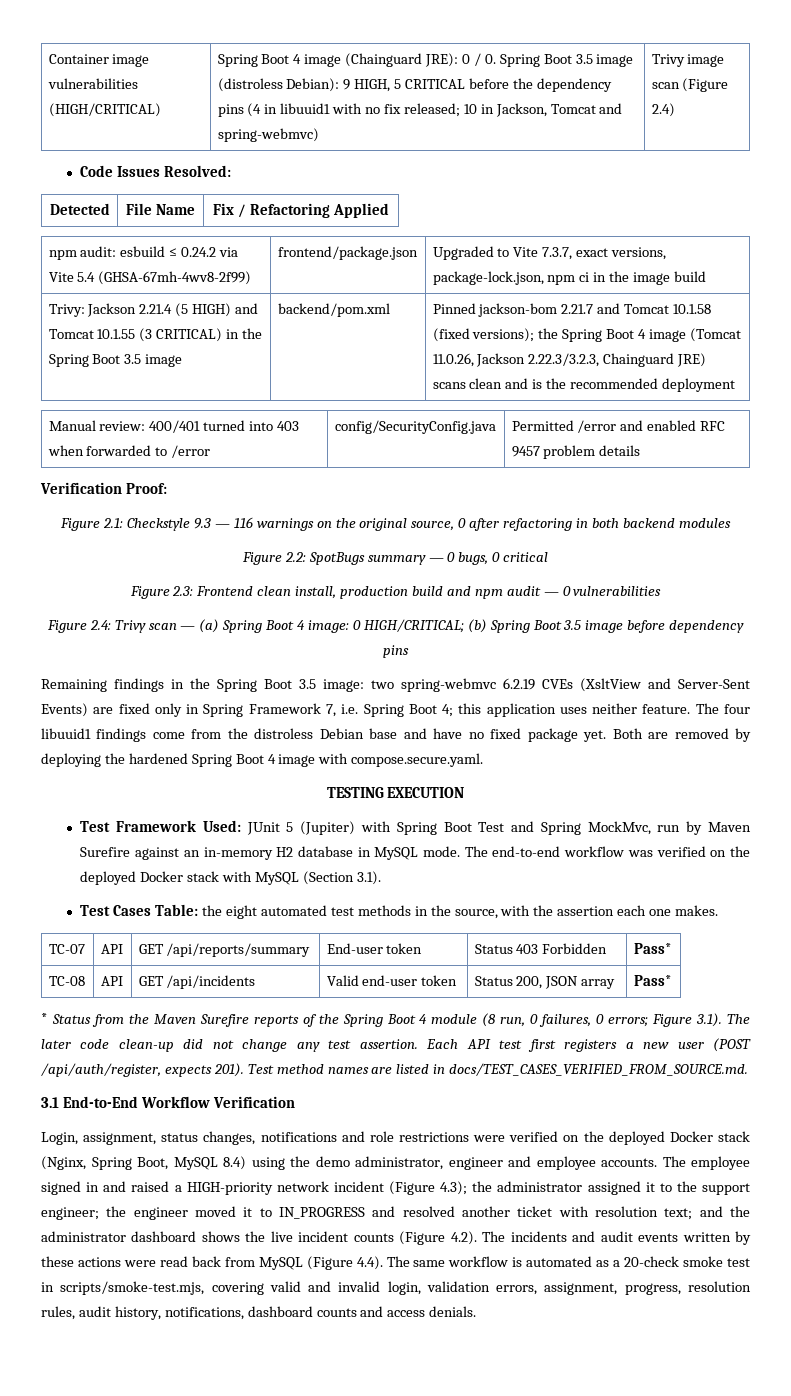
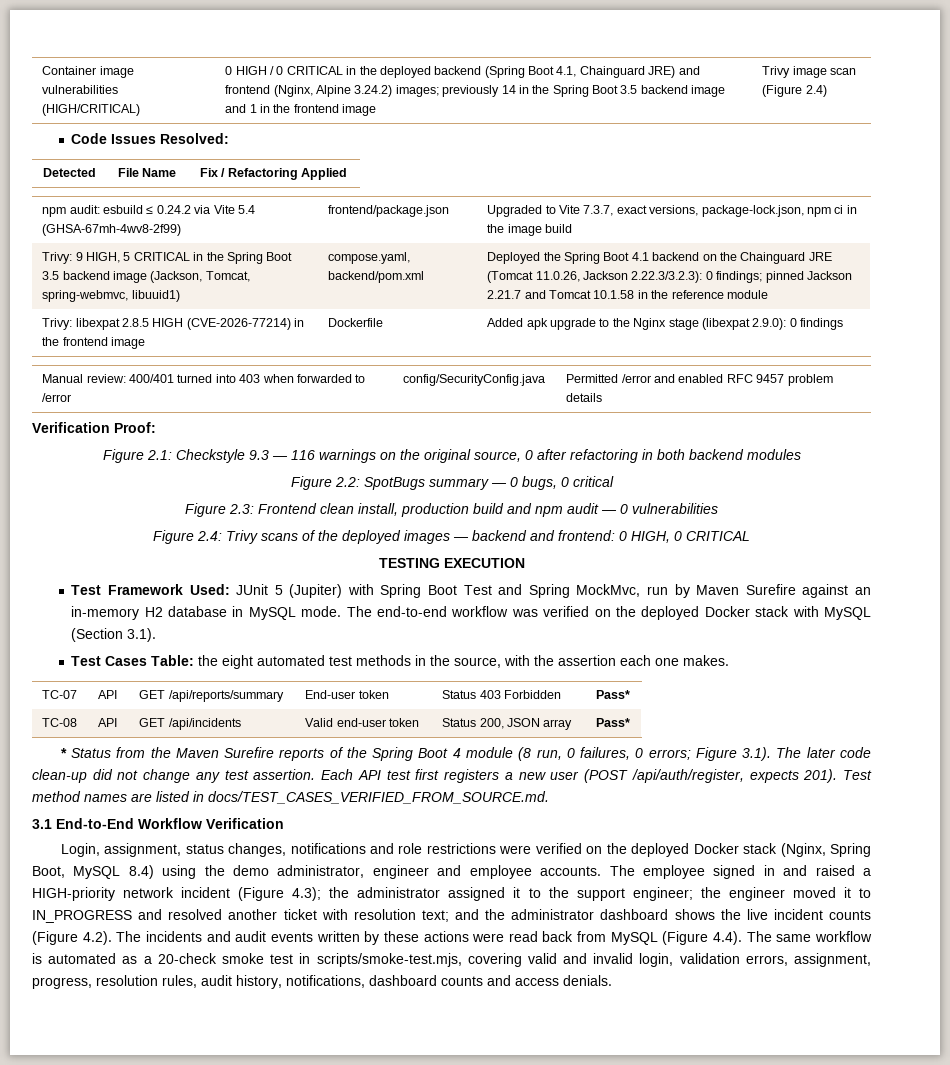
[217,53,634,67] [217,78,612,92] [217,103,623,117] [217,128,319,142] Spring Boot 4 image (Chainguard JRE): 0 / 0. Spring Boot 3.5 image (distroless Debian): 9 HIGH, 5 CRITICAL before the dependency pins (4 in libuuid1 with no fix released; 10 in Jackson, Tomcat and spring-webmvc) -> [225,66,700,78] [225,85,726,97] [225,104,377,116] 0 HIGH / 0 CRITICAL in the deployed backend (Spring Boot 4.1, Chainguard JRE) and frontend (Nginx, Alpine 3.24.2) images; previously 14 in the Spring Boot 3.5 backend image and 1 in the frontend image
[87,303,259,317] [48,328,263,342] [48,354,183,367] [277,303,390,317] [432,303,712,317] [432,328,741,342] [432,353,707,367] [432,378,736,392] Jackson 2.21.4 (5 HIGH) and Tomcat 10.1.55 (3 CRITICAL) in the Spring Boot 3.5 image | backend/pom.xml | Pinned jackson-bom 2.21.7 and Tomcat 10.1.58 (fixed versions); the Spring Boot 4 image (Tomcat 11.0.26, Jackson 2.22.3/3.2.3, Chainguard JRE) scans clean and is the recommended deployment -> [75,252,293,264] [42,271,250,283] [42,290,180,302] [328,252,411,264] [328,271,425,283] [487,252,832,264] [487,271,852,283] [487,290,768,299] [42,318,305,330] [42,337,146,349] [328,318,384,327] [487,318,844,330] 9 HIGH, 5 CRITICAL in the Spring Boot 3.5 backend image (Jackson, Tomcat, spring-webmvc, libuuid1) | compose.yaml, backend/pom.xml | Deployed the Spring Boot 4.1 backend on the Chainguard JRE (Tomcat 11.0.26, Jackson 2.22.3/3.2.3): 0 findings; pinned Jackson 2.21.7 and Tomcat 10.1.58 in the reference module // Trivy: libexpat 2.8.5 HIGH (CVE-2026-77214) in the frontend image | Dockerfile | Added apk upgrade to the Nginx stage (libexpat 2.9.0): 0 findings
[148,619,745,633] [383,645,409,658] [41,678,750,692] [41,703,751,717] [41,728,752,742] [41,753,484,767] scan — (a) Spring Boot 4 image: 0 HIGH/CRITICAL; (b) Spring Boot 3.5 image before dependency pins // Remaining findings in the Spring Boot 3.5 image: two spring-webmvc 6.2.19 CVEs (XsltView and Server-Sent Events) are fixed only in Spring Framework 7, i.e. Spring Boot 4; this application uses neither feature. The four libuuid1 findings come from the distroless Debian base and have no fixed package yet. Both are removed by deploying the hardened Spring Boot 4 image with compose.secure.yaml. -> [261,530,750,544] scans of the deployed images — backend and frontend: 0 HIGH, 0 CRITICAL

